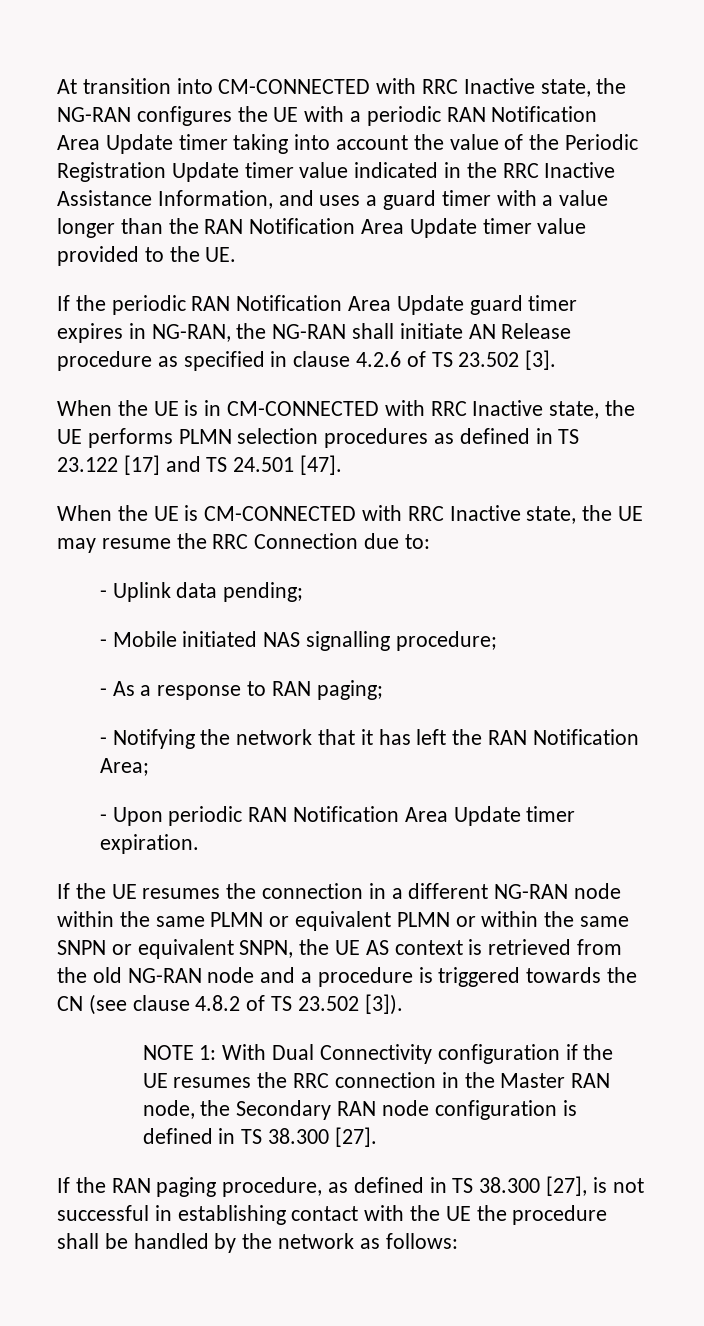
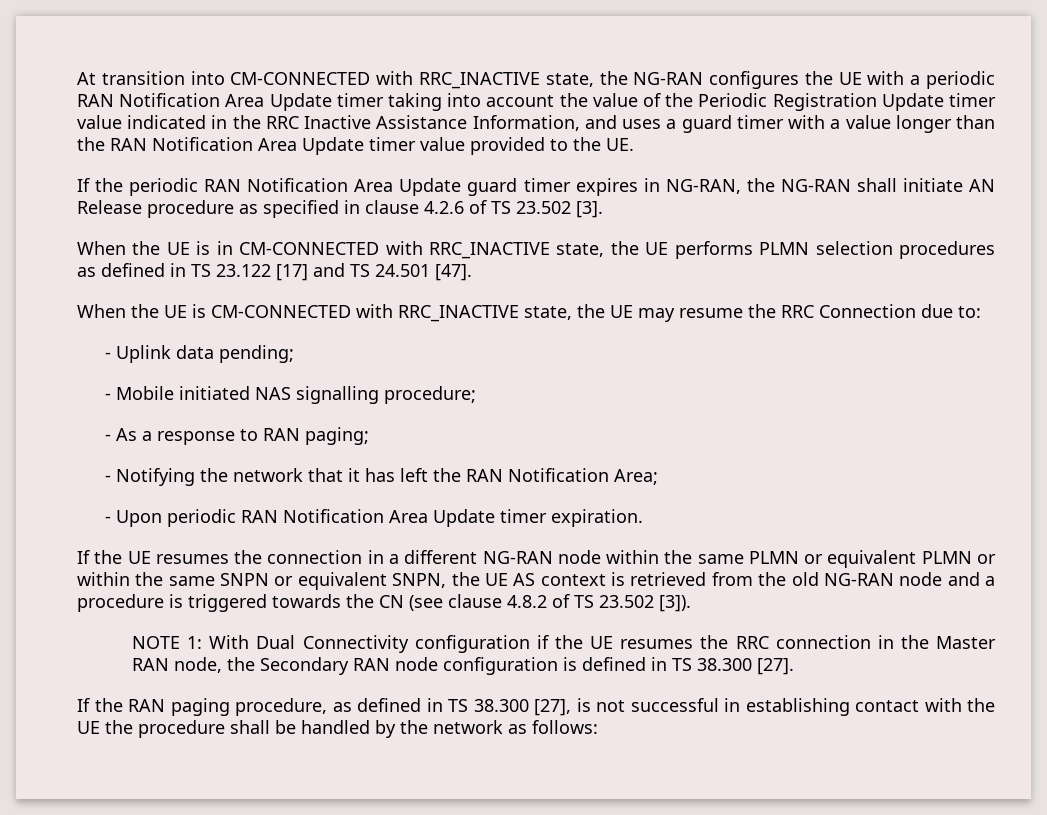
[422,78,535,94] RRC Inactive -> [418,72,540,89] RRC_INACTIVE
[430,400,544,416] RRC Inactive -> [429,242,550,259] RRC_INACTIVE
[407,505,521,521] RRC Inactive -> [398,305,519,322] RRC_INACTIVE

